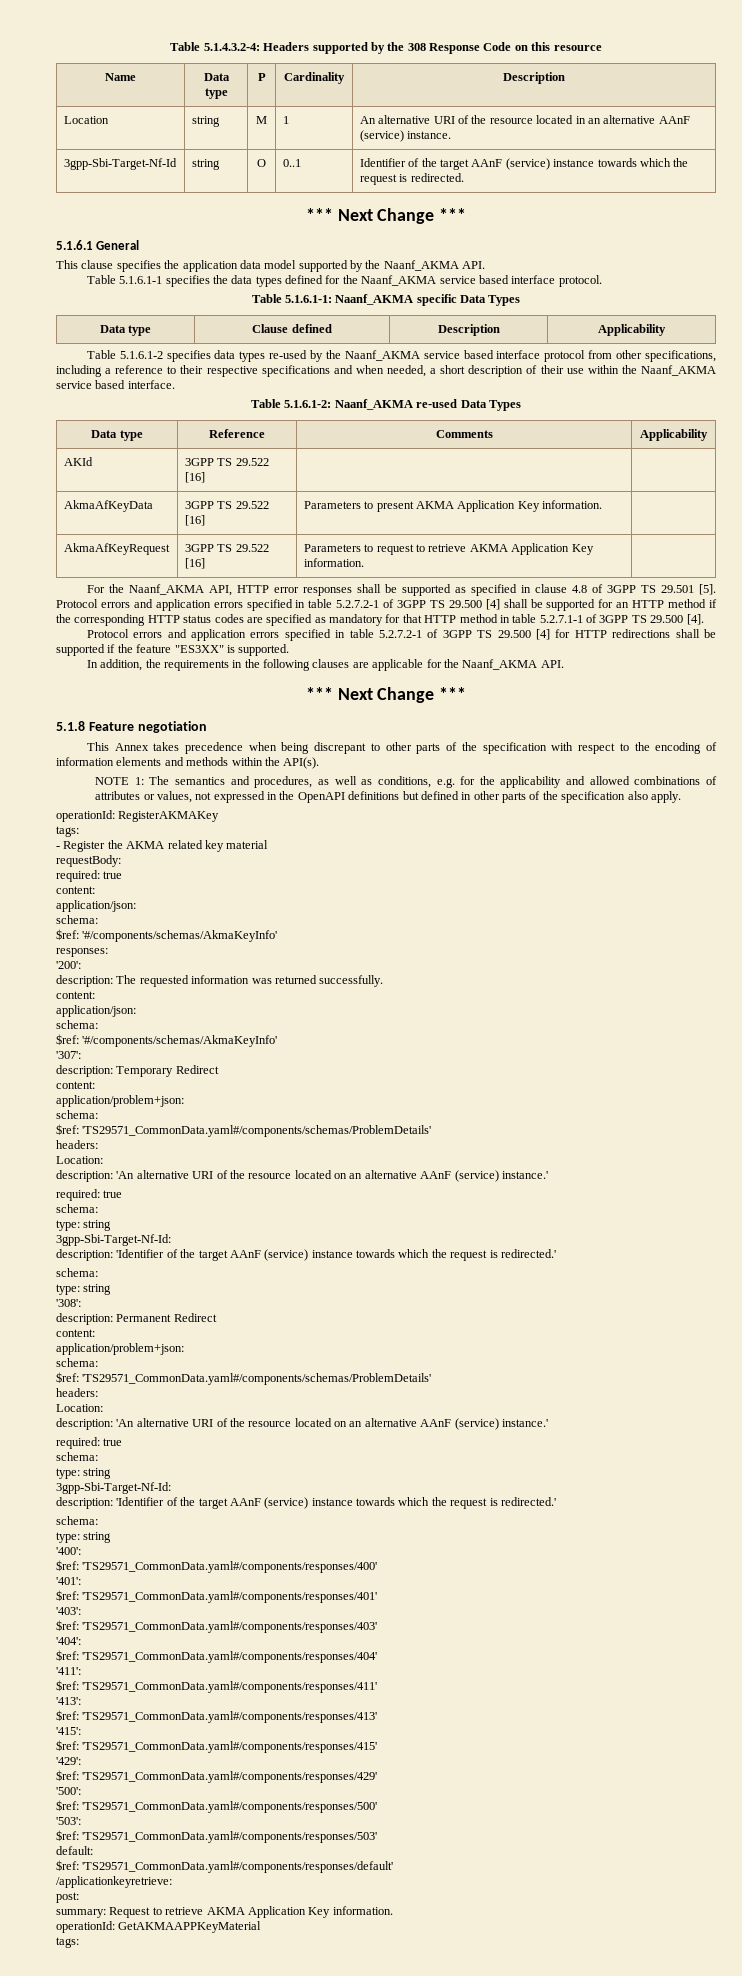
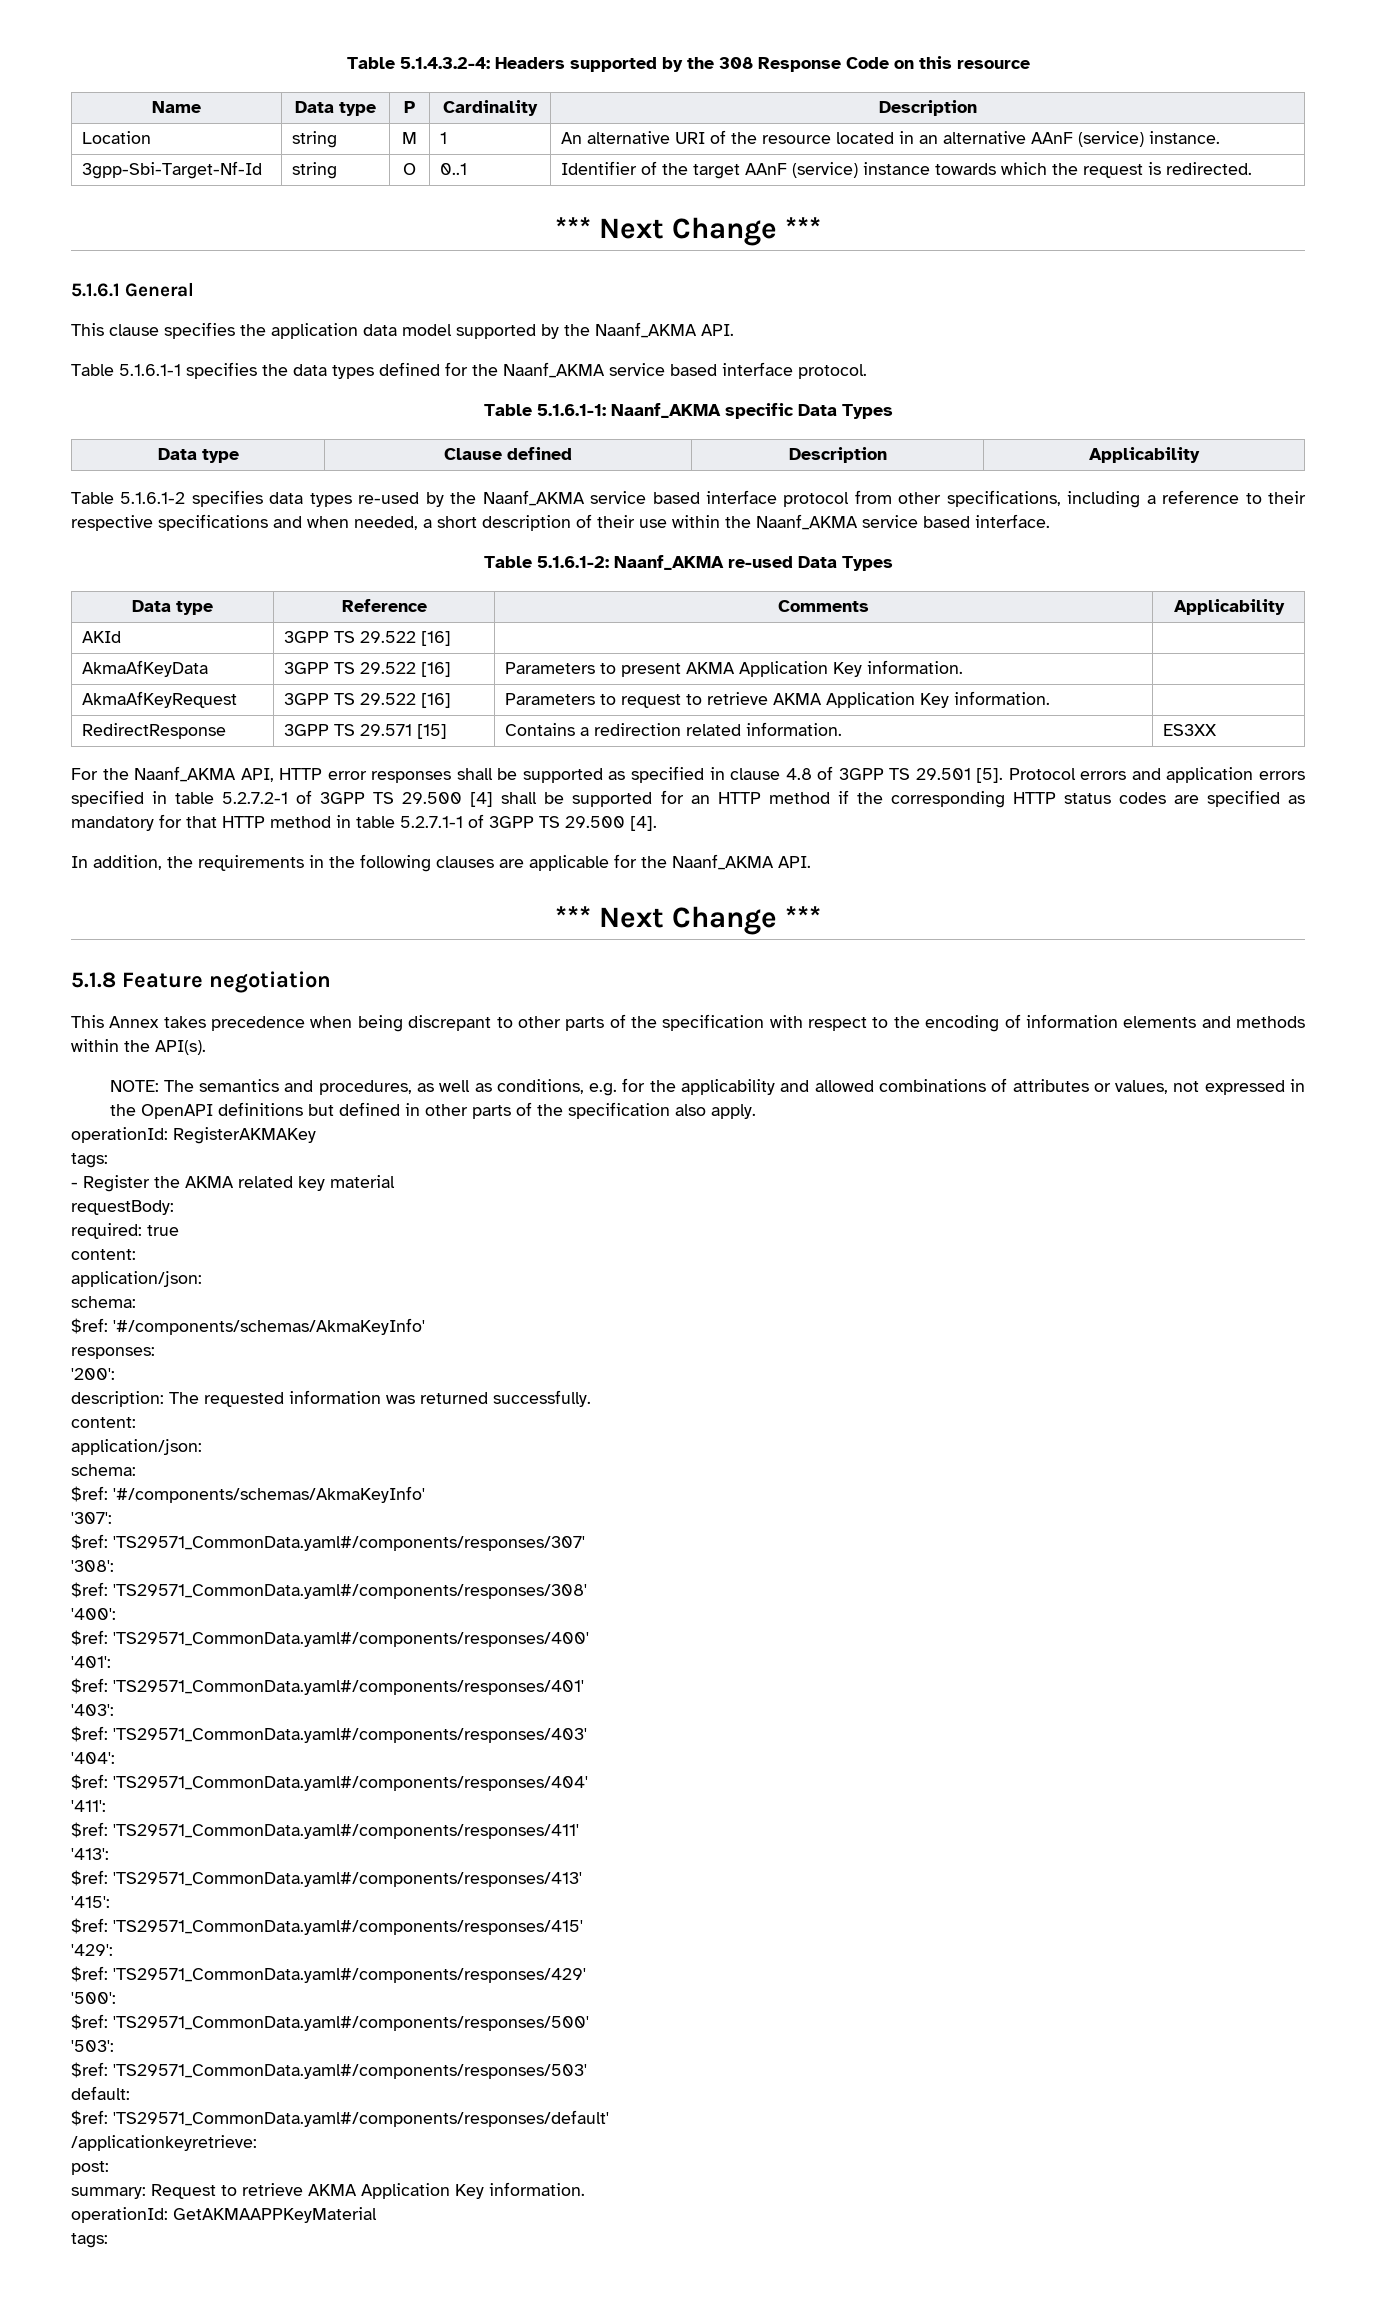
(364, 562) none -> [81,723,226,739] [283,724,447,739] [504,722,842,736] [1162,724,1217,736] // RedirectResponse | 3GPP TS 29.571 [15] | Contains a redirection related information. | ES3XX
[86,629,716,641] [56,644,290,656] // Protocol errors and application errors specified in table 5.2.7.2-1 of 3GPP TS 29.500 [4] for HTTP redirections shall be supported if the feature "ES3XX" is supported. -> (657, 823) none
[95,777,144,785] NOTE 1: -> [109,1080,159,1092] NOTE:
[56,1065,219,1077] [56,1081,95,1089] [56,1095,184,1107] [56,1110,98,1119] [56,1124,432,1137] [56,1140,98,1149] [56,1156,103,1164] [56,1170,548,1182] [56,1189,123,1201] [56,1204,98,1213] [56,1220,112,1231] [56,1234,171,1246] [56,1249,556,1261] [56,1268,98,1277] [56,1284,112,1295] [56,1299,81,1307] [56,1313,217,1325] [56,1329,95,1337] [56,1343,184,1355] [56,1358,98,1367] [56,1372,432,1385] [56,1388,98,1397] [56,1404,103,1412] [56,1418,548,1430] [56,1437,123,1449] [56,1452,98,1461] [56,1468,112,1479] [56,1482,171,1494] [56,1497,556,1509] [56,1516,98,1525] [56,1532,112,1543] description: Temporary Redirect // content: // application/problem+json: // schema: // $ref: 'TS29571_CommonData.yaml#/components/schemas/ProblemDetails' // headers: // Location: // description: 'An alternative URI of the resource located on an alternative AAnF (service) instance.' // required: true // schema: // type: string // 3gpp-Sbi-Target-Nf-Id: // description: 'Identifier of the target AAnF (service) instance towards which the request is redirected.' // schema: // type: string // '308': // description: Permanent Redirect // content: // application/problem+json: // schema: // $ref: 'TS29571_CommonData.yaml#/components/schemas/ProblemDetails' // headers: // Location: // description: 'An alternative URI of the resource located on an alternative AAnF (service) instance.' // required: true // schema: // type: string // 3gpp-Sbi-Target-Nf-Id: // description: 'Identifier of the target AAnF (service) instance towards which the request is redirected.' // schema: // type: string -> [71,1534,585,1551] [71,1560,114,1572] [71,1582,587,1599] $ref: 'TS29571_CommonData.yaml#/components/responses/307' // '308': // $ref: 'TS29571_CommonData.yaml#/components/responses/308'

